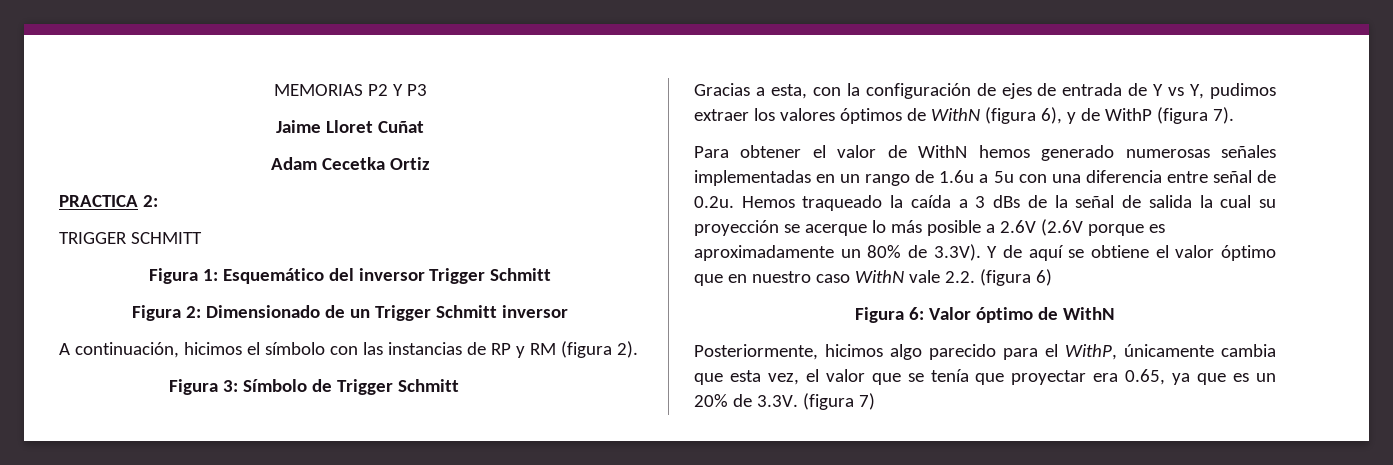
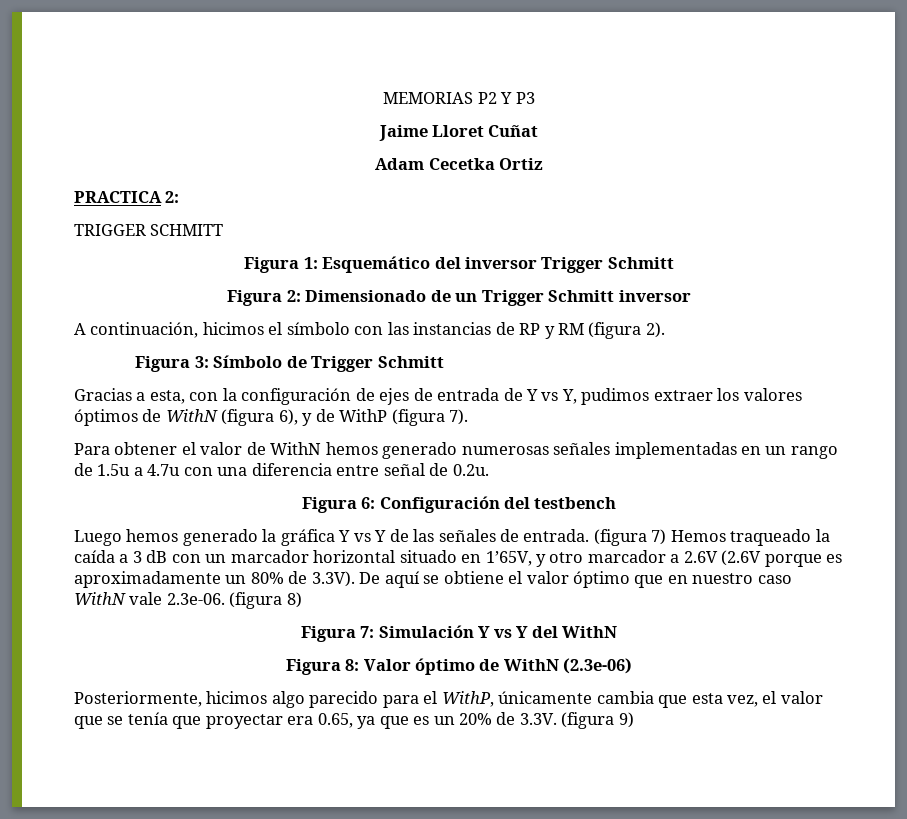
[939,170,1014,183] 1.6u a 5u -> [97,464,181,476] 1.5u a 4.7u
(734, 202) none -> [301,496,617,513] [74,529,667,546] // Figura 6: Configuración del testbench // Luego hemos generado la gráfica Y vs Y de las señales de entrada. (figura 7)
[993,195,1277,208] [694,220,981,236] dBs de la señal de salida la cual su proyección se acerque lo más posible -> [146,550,666,567] dB con un marcador horizontal situado en 1’65V, y otro marcador
[987,245,1023,258] Y de -> [359,572,381,584] De
[944,269,1052,286] [855,307,925,323] 2.2. (figura 6) // Figura 6: -> [166,592,302,609] [300,625,618,642] [285,659,360,675] 2.3e-06. (figura 8) // Figura 7: Simulación Y vs Y del WithN // Figura 8:
(1115, 313) none -> [563,658,633,674] (2.3e-06)
[858,393,875,410] 7) -> [618,712,634,728] 9)

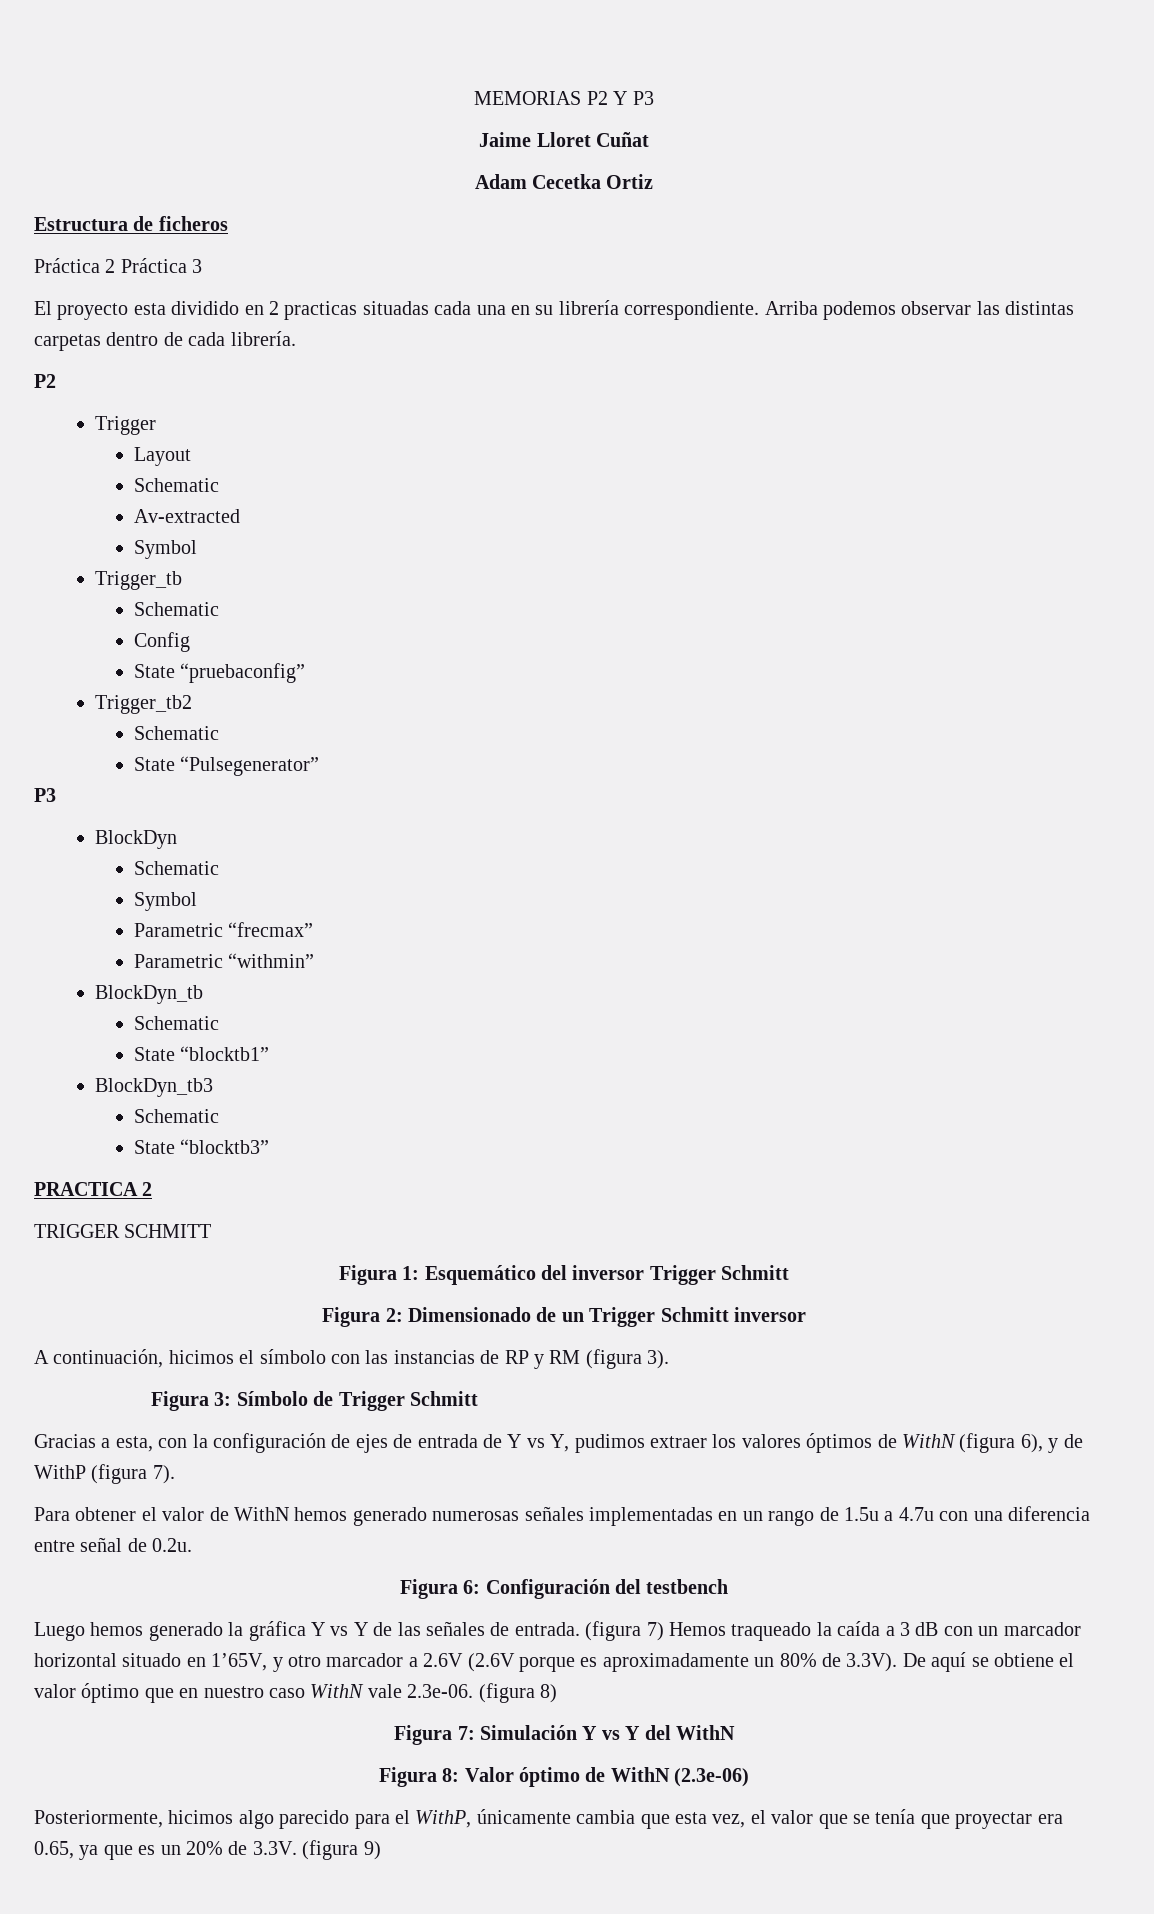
(543, 164) none -> [34,216,228,231] [34,258,203,273] [34,300,1075,320] [34,331,296,351] [34,374,56,388] [95,416,157,435] [134,447,192,466] [134,478,220,492] [134,509,241,523] [134,540,198,559] [95,571,183,590] [134,602,220,616] [134,632,191,652] [134,663,306,683] [95,695,193,714] [134,726,220,740] [134,756,320,776] [34,788,56,802] [95,830,178,849] [134,861,220,875] [134,892,198,911] [134,922,314,937] [134,953,315,968] [95,985,204,1004] [134,1016,220,1030] [134,1046,270,1061] [95,1078,214,1097] [134,1109,220,1123] [134,1139,270,1154] // Estructura de ficheros // Práctica 2 Práctica 3 // El proyecto esta dividido en 2 practicas situadas cada una en su librería correspondiente. Arriba podemos observar las distintas carpetas dentro de cada librería. // P2 // Trigger // Layout // Schematic // Av-extracted // Symbol // Trigger_tb // Schematic // Config // State “pruebaconfig” // Trigger_tb2 // Schematic // State “Pulsegenerator” // P3 // BlockDyn // Schematic // Symbol // Parametric “frecmax” // Parametric “withmin” // BlockDyn_tb // Schematic // State “blocktb1” // BlockDyn_tb3 // Schematic // State “blocktb3”
[165,191,180,203] 2: -> [142,1182,153,1196] 2
[645,322,665,338] 2). -> [647,1350,670,1369] 3).

